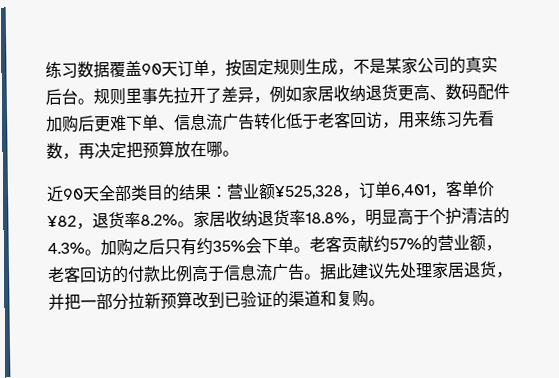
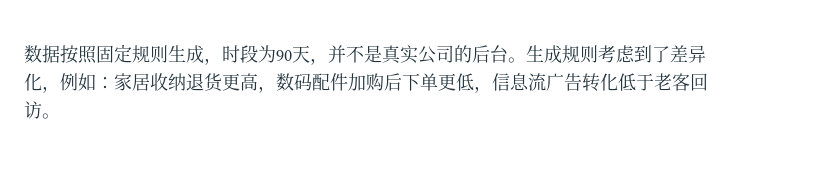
[45,56,498,79] [45,85,302,106] 练习数据覆盖90天订单，按固定规则生成，不是某家公司的真实后台。规则里事先拉开了差异，例如 -> [24,44,706,65] [24,73,114,93] 数据按照固定规则生成，时段为90天，并不是真实公司的后台。生成规则考虑到了差异化，例如：
[429,94,446,101] 、 -> [258,86,276,93] ，
[94,114,175,133] 更难下单、 -> [402,73,492,93] 下单更低，
[382,110,495,129] [46,140,239,160] [46,180,495,202] [47,207,510,230] [47,234,502,257] [47,261,513,284] [48,289,369,311] ，用来练习先看数，再决定把预算放在哪。 // 近90天全部类目的结果：营业额¥525,328，订单6,401，客单价¥82，退货率8.2%。家居收纳退货率18.8%，明显高于个护清洁的4.3%。加购之后只有约35%会下单。老客贡献约57%的营业额，老客回访的付款比例高于信息流广告。据此建议先处理家居退货，并把一部分拉新预算改到已验证的渠道和复购 -> (42, 110) none

